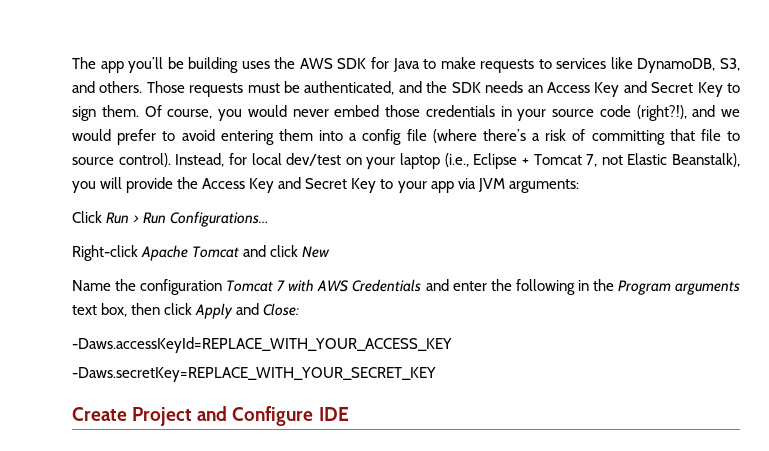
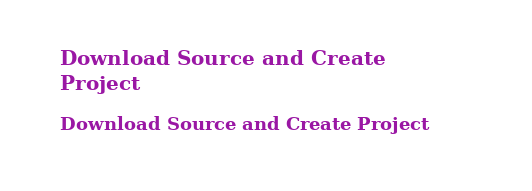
[72,57,740,73] [72,81,740,97] [72,105,740,121] [72,129,741,145] [72,153,740,169] [72,177,579,193] [72,211,270,227] [72,245,331,261] [72,279,741,295] [72,303,300,319] [72,337,452,353] [72,367,436,382] [72,406,349,426] The app you’ll be building uses the AWS SDK for Java to make requests to services like DynamoDB, S3, and others. Those requests must be authenticated, and the SDK needs an Access Key and Secret Key to sign them. Of course, you would never embed those credentials in your source code (right?!), and we would prefer to avoid entering them into a config file (where there’s a risk of committing that file to source control). Instead, for local dev/test on your laptop (i.e., Eclipse + Tomcat 7, not Elastic Beanstalk), you will provide the Access Key and Secret Key to your app via JVM arguments: // Click Run > Run Configurations… // Right-click Apache Tomcat and click New // Name the configuration Tomcat 7 with AWS Credentials and enter the following in the Program arguments text box, then click Apply and Close: // -Daws.accessKeyId=REPLACE_WITH_YOUR_ACCESS_KEY // -Daws.secretKey=REPLACE_WITH_YOUR_SECRET_KEY // Create Project and Configure IDE -> [60,50,386,65] [60,75,141,94] [60,116,430,134] Download Source and Create Project // Download Source and Create Project

